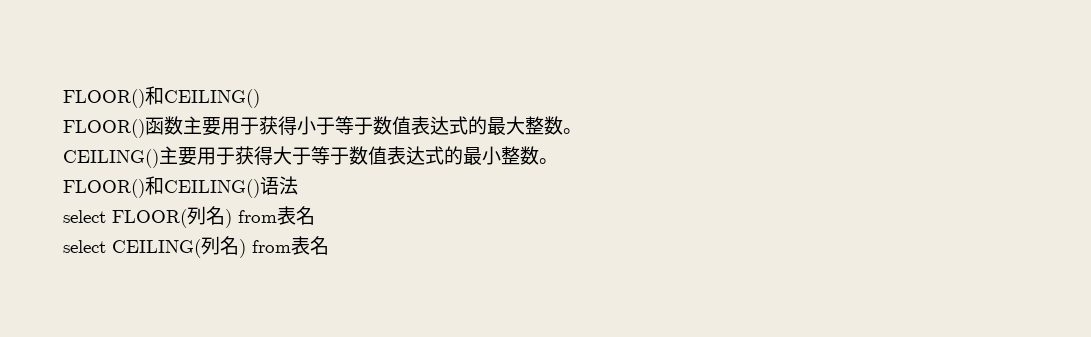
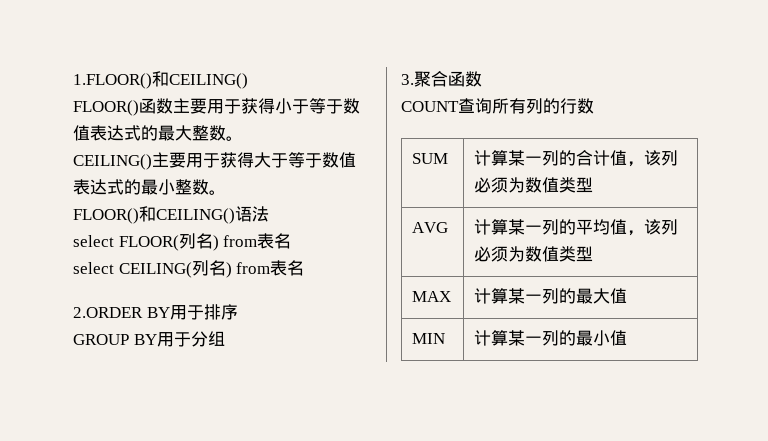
[63,89,145,108] FLOOR() -> [73,73,152,89] 1.FLOOR()
(329, 245) none -> [73,304,238,320] [73,331,225,347] [401,71,482,87] [401,98,594,114] [412,153,449,164] [474,150,679,167] [474,177,594,193] [412,222,449,233] [474,219,679,236] [474,246,594,262] [412,291,452,302] [474,288,628,304] [412,333,446,344] [474,330,628,346] // 2.ORDER BY用于排序 // GROUP BY用于分组 // 3.聚合函数 // COUNT查询所有列的行数 // SUM | 计算某一列的合计值，该列必须为数值类型 // AVG | 计算某一列的平均值，该列必须为数值类型 // MAX | 计算某一列的最大值 // MIN | 计算某一列的最小值

